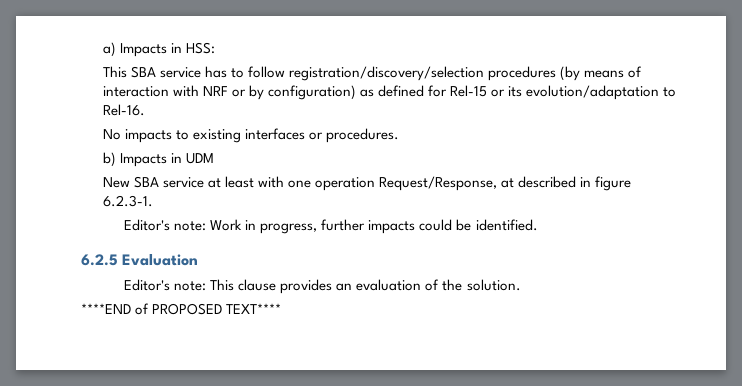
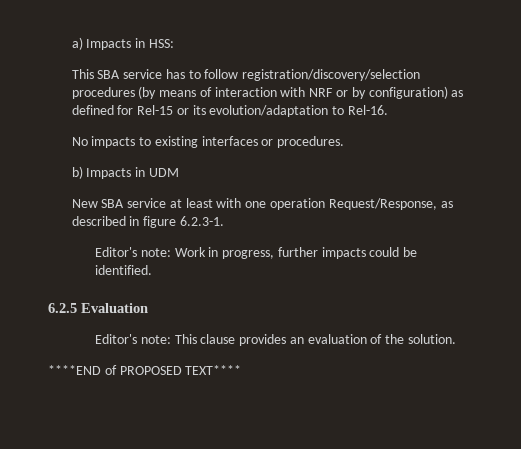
[500,178,514,188] at -> [440,201,453,208] as

